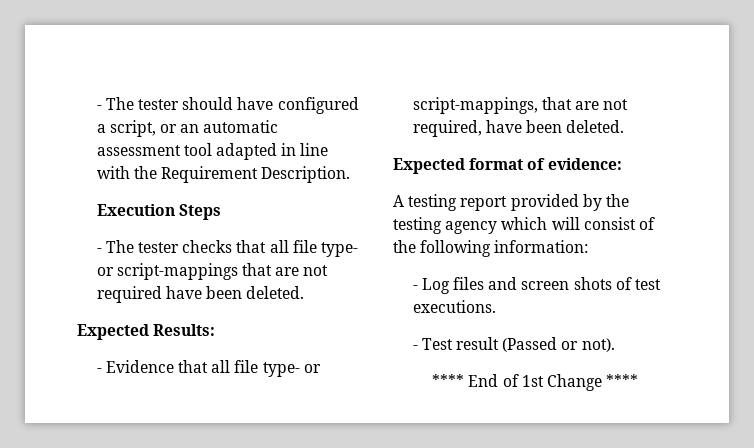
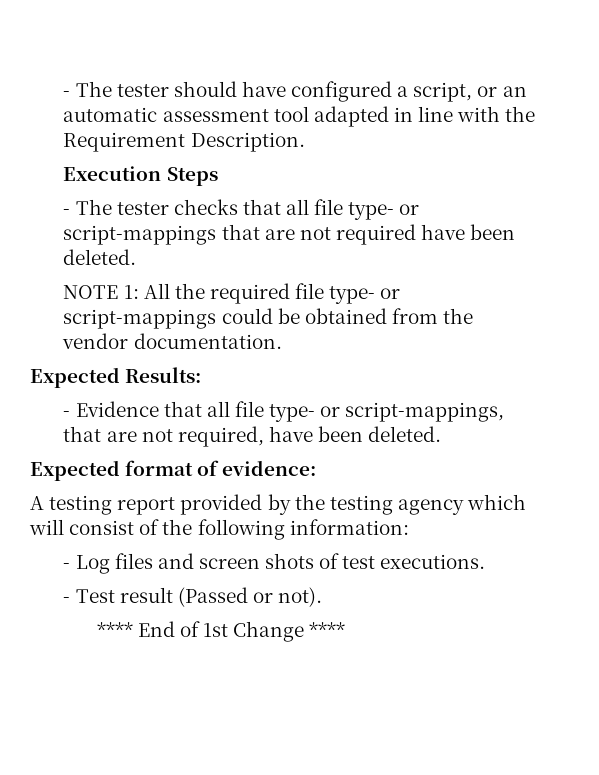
(305, 292) none -> [63,283,401,304] [63,308,474,329] [62,333,282,349] // NOTE 1: All the required file type- or script-mappings could be obtained from the vendor documentation.

